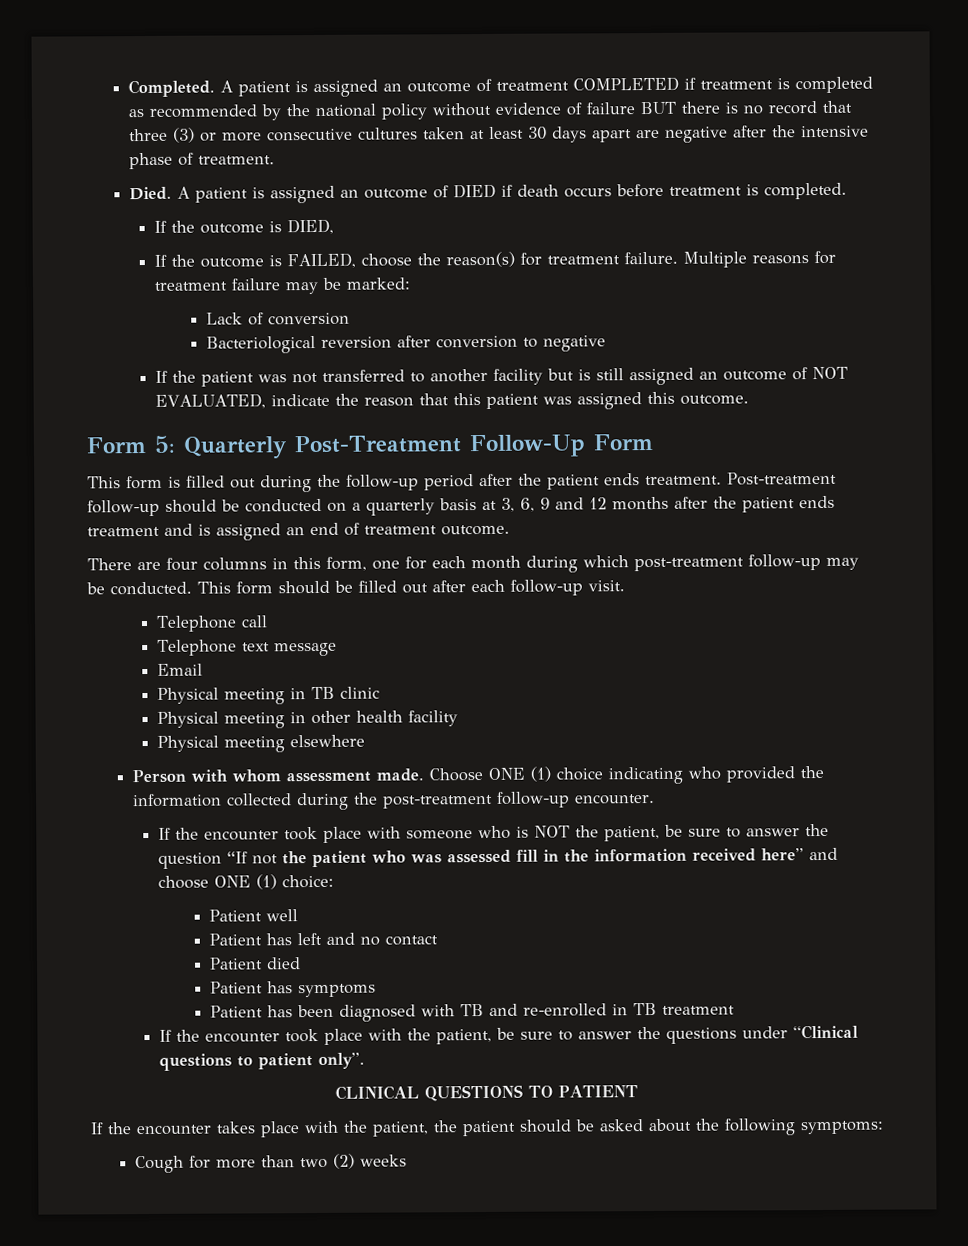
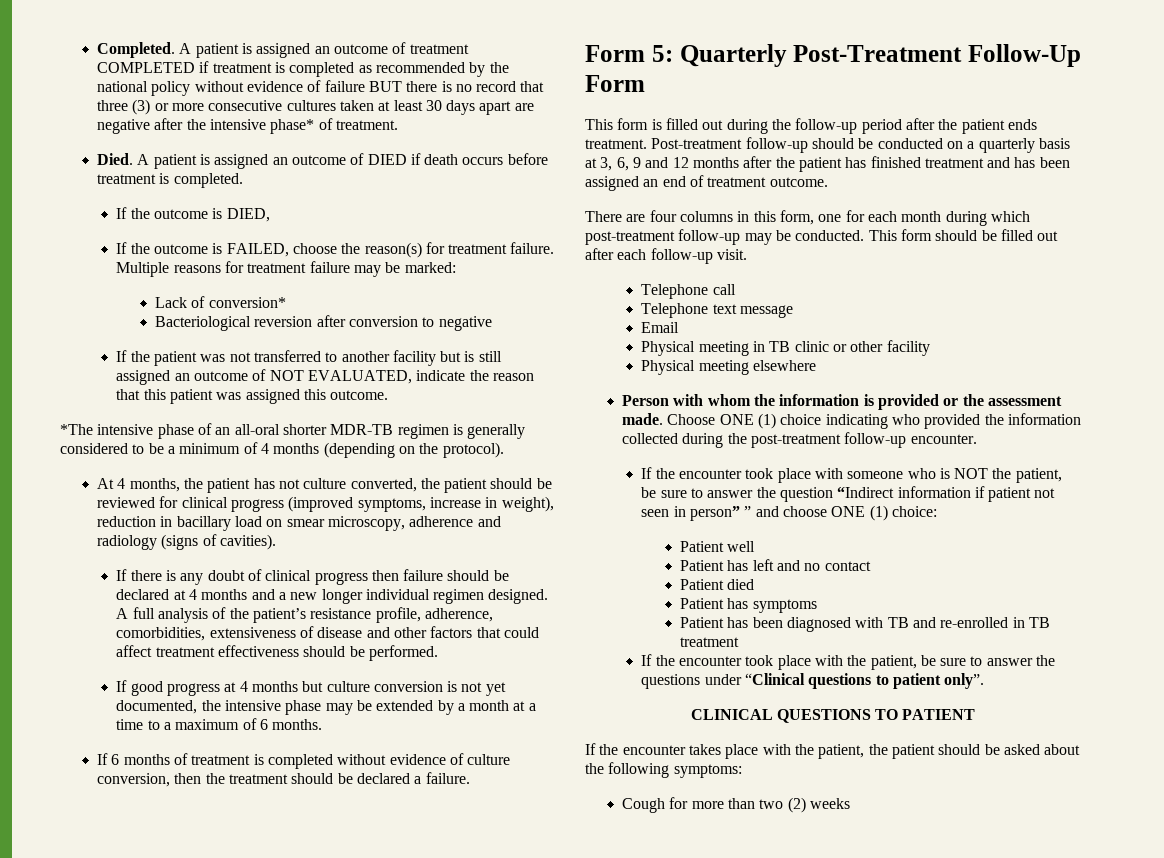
[128,152,173,170] phase -> [270,119,315,134] phase*
[267,312,350,326] conversion -> [208,297,286,308] conversion*
(749, 399) none -> [60,423,526,439] [60,442,504,458] [96,478,552,493] [96,496,554,512] [96,516,501,531] [96,534,276,550] [116,569,509,585] [116,589,549,604] [116,607,493,623] [116,626,539,641] [116,645,438,661] [116,680,506,696] [116,700,536,715] [116,718,323,730] [96,753,511,769] [96,772,470,787] // *The intensive phase of an all-oral shorter MDR-TB regimen is generally considered to be a minimum of 4 months (depending on the protocol). // At 4 months, the patient has not culture converted, the patient should be reviewed for clinical progress (improved symptoms, increase in weight), reduction in bacillary load on smear microscopy, adherence and radiology (signs of cavities). // If there is any doubt of clinical progress then failure should be declared at 4 months and a new longer individual regimen designed. A full analysis of the patient’s resistance profile, adherence, comorbidities, extensiveness of disease and other factors that could affect treatment effectiveness should be performed. // If good progress at 4 months but culture conversion is not yet documented, the intensive phase may be extended by a month at a time to a maximum of 6 months. // If 6 months of treatment is completed without evidence of culture conversion, then the treatment should be declared a failure.
[799,495,835,509] [87,523,211,537] ends treatment and is -> [845,156,1070,168] has finished treatment and has been
[157,710,404,729] // Physical meeting in other health -> [832,341,884,352] or other
(281, 775) none -> [753,394,984,410] the information is provided or the
[227,848,805,868] “If not the patient who was assessed fill in the information received here” -> [837,486,1056,502] [641,506,752,521] “Indirect information if patient not seen in person” ”

